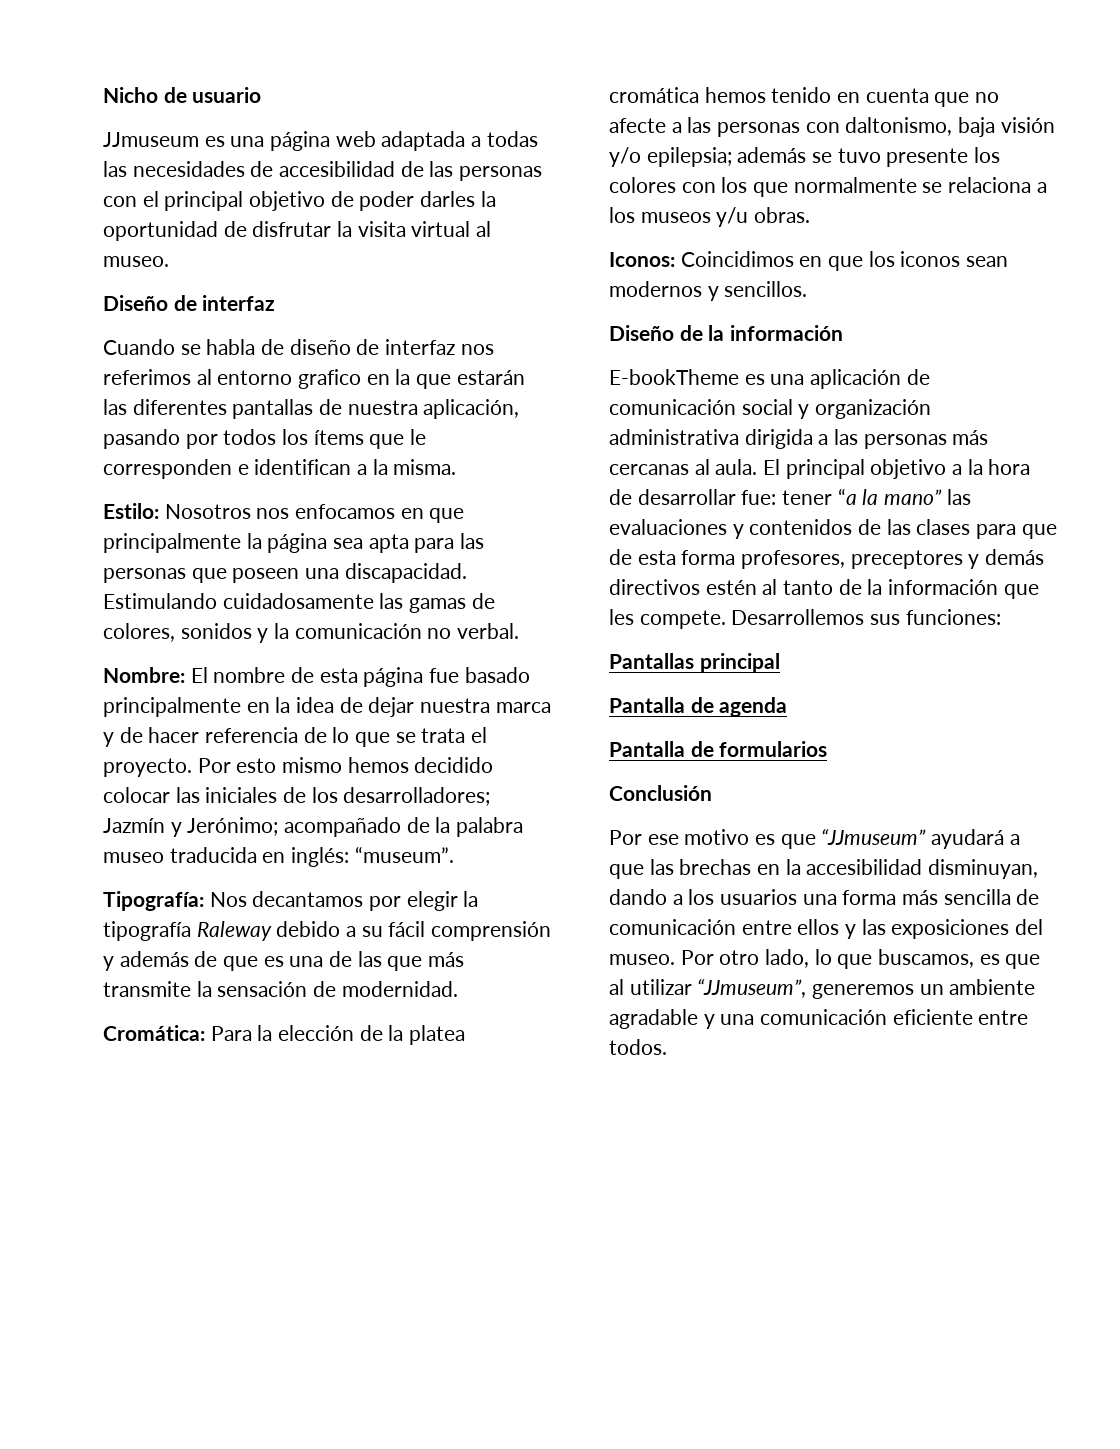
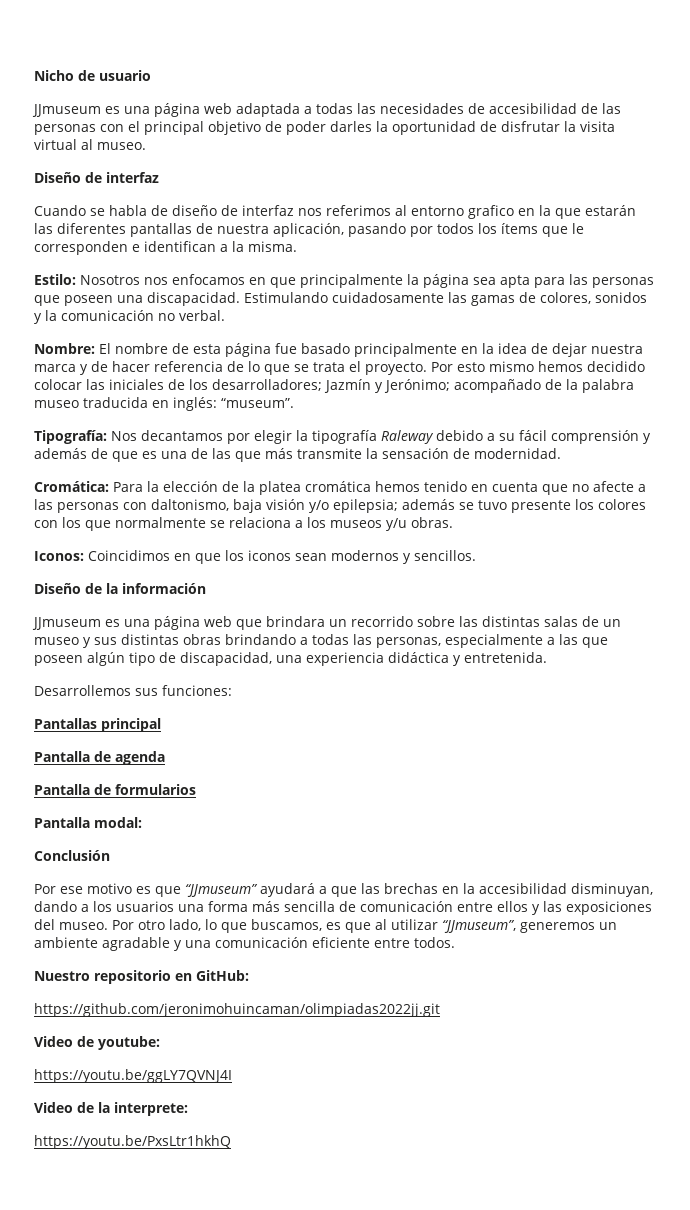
[609,369,930,389] [609,399,932,419] [609,429,989,449] [609,459,1031,479] [609,488,971,505] [609,519,1057,539] [609,549,1045,569] [609,579,1039,599] [609,609,726,629] E-bookTheme es una aplicación de comunicación social y organización administrativa dirigida a las personas más cercanas al aula. El principal objetivo a la hora de desarrollar fue: tener “a la mano” las evaluaciones y contenidos de las clases para que de esta forma profesores, preceptores y demás directivos estén al tanto de la información que les compete. -> [32,616,621,630] [34,634,608,648] [34,652,547,666] JJmuseum es una página web que brindara un recorrido sobre las distintas salas de un museo y sus distintas obras brindando a todas las personas, especialmente a las que poseen algún tipo de discapacidad, una experiencia didáctica y entretenida. //
(828, 749) none -> [34,817,142,828] // Pantalla modal:
(667, 1047) none -> [34,970,249,984] [34,1003,440,1017] [34,1036,160,1050] [34,1069,232,1083] [34,1102,188,1116] [34,1135,231,1149] // Nuestro repositorio en GitHub: // https://github.com/jeronimohuincaman/olimpiadas2022jj.git // Video de youtube: // https://youtu.be/ggLY7QVNJ4I // Video de la interprete: // https://youtu.be/PxsLtr1hkhQ

